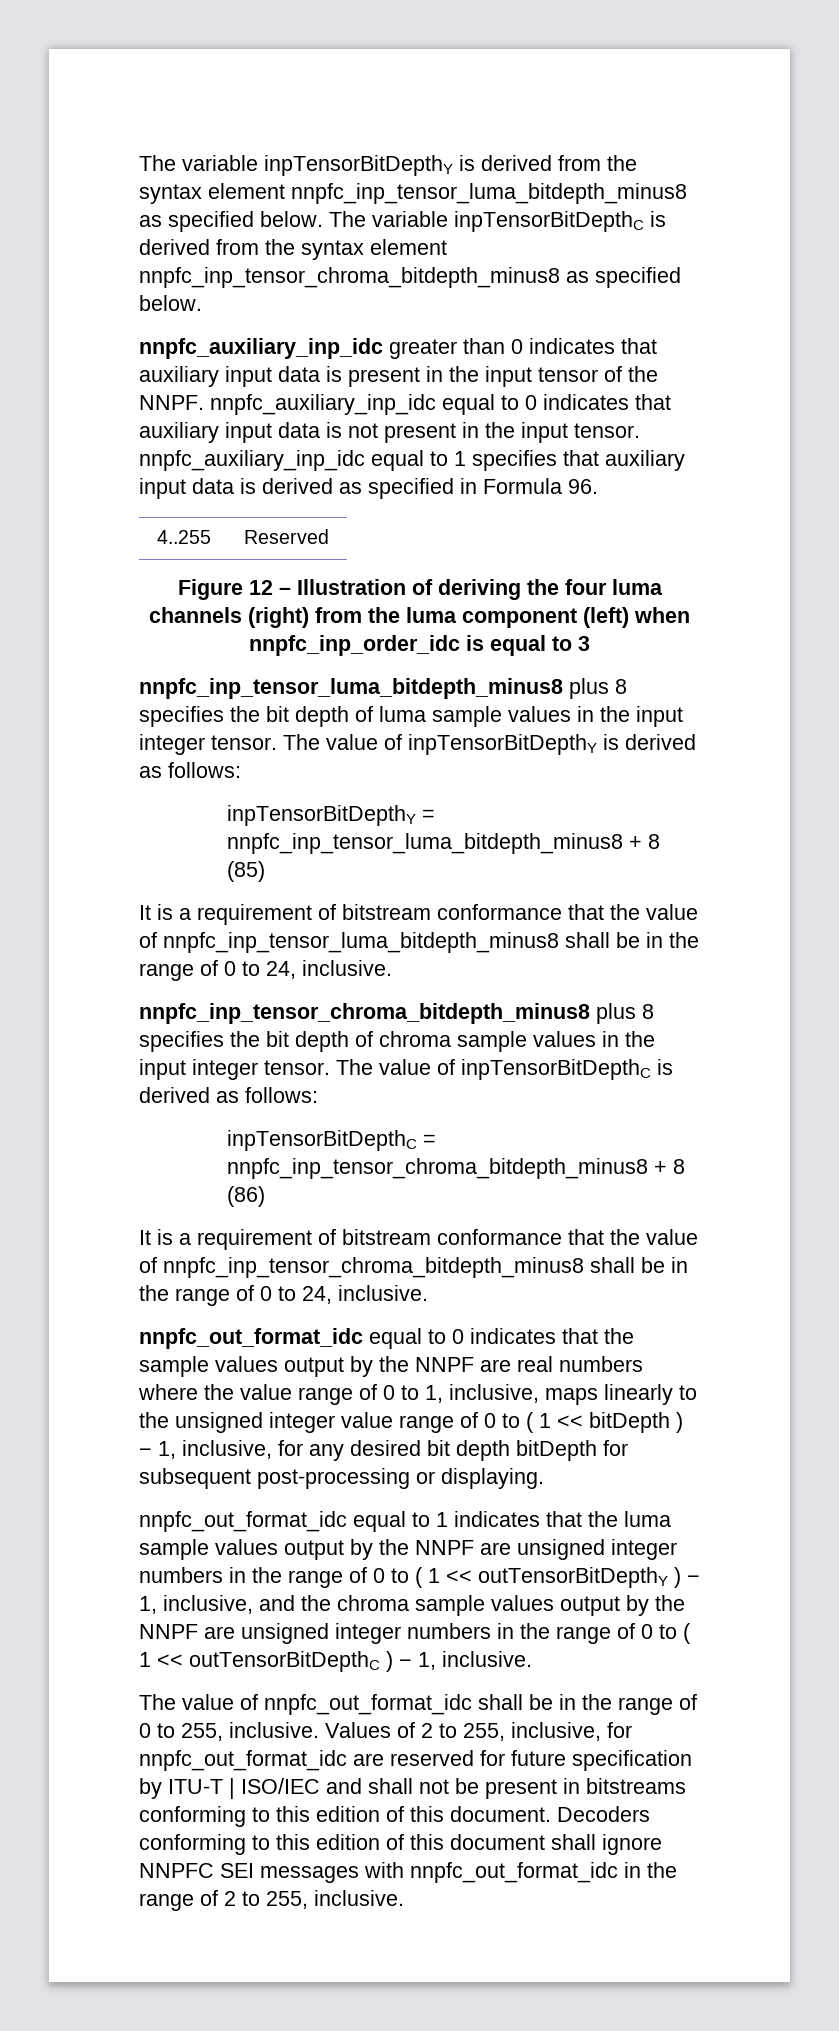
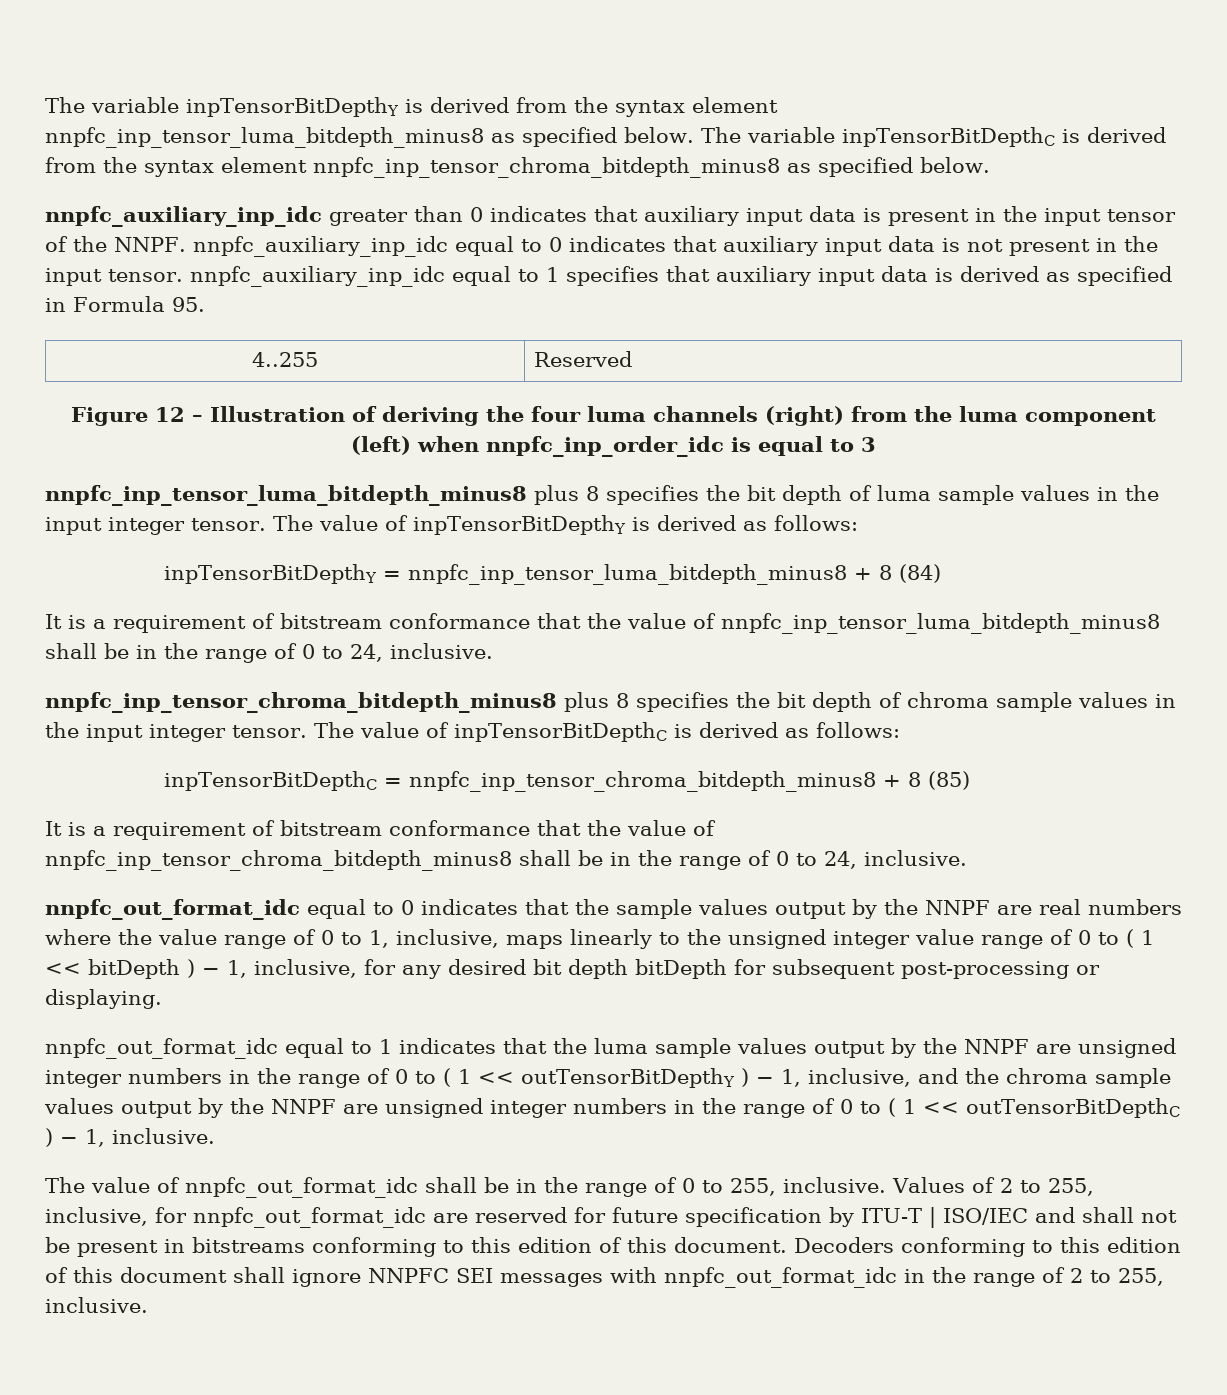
[568,479,598,494] 96. -> [171,297,205,312] 95.
[227,861,266,882] (85) -> [898,564,941,583] (84)
[227,1186,266,1207] (86) -> [927,771,970,790] (85)

